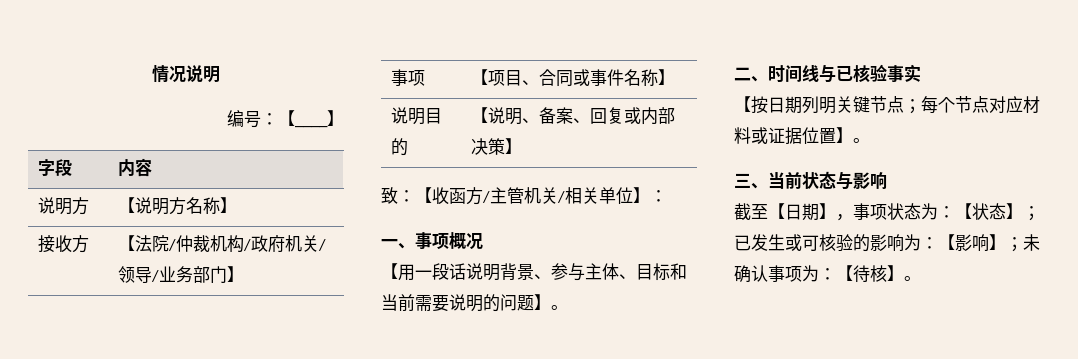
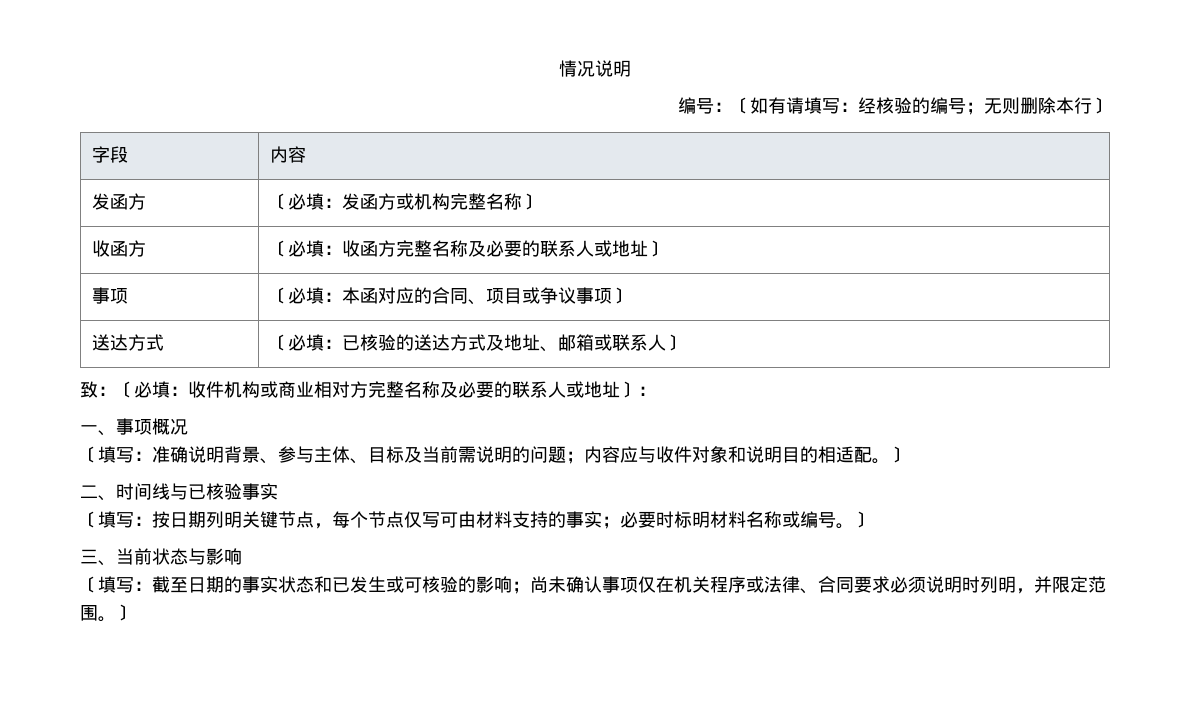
[278,110,344,128] 【____】 -> [732,97,1110,115] 〔如有请填写：经核验的编号；无则删除本行〕
[38,197,90,215] [118,197,238,215] [38,235,90,253] [118,235,327,253] [118,266,245,283] [391,69,426,86] [471,69,676,87] [391,107,443,125] [391,138,409,156] [471,107,676,125] [471,138,523,155] [381,187,650,205] 说明方 | 【说明方名称】 // 接收方 | 【法院/仲裁机构/政府机关/领导/业务部门】 // 事项 | 【项目、合同或事件名称】 // 说明目的 | 【说明、备案、回复或内部决策】 // 致：【收函方/主管机关/相关单位】 -> [91,193,146,210] [269,193,540,210] [91,240,146,257] [269,240,666,257] [91,287,128,304] [269,287,630,305] [91,334,164,351] [269,334,684,352] [80,381,638,398] 发函方 | 〔必填：发函方或机构完整名称〕 // 收函方 | 〔必填：收函方完整名称及必要的联系人或地址〕 // 事项 | 〔必填：本函对应的合同、项目或争议事项〕 // 送达方式 | 〔必填：已核验的送达方式及地址、邮箱或联系人〕 // 致：〔必填：收件机构或商业相对方完整名称及必要的联系人或地址〕
[381,263,466,281] 【用一段话 -> [80,446,188,463] 〔填写：准确
[670,263,687,280] [381,294,568,312] 和当前需要说明的问题】。 -> [404,446,908,464] 及当前需说明的问题；内容应与收件对象和说明目的相适配。〕
[734,96,751,112] 【 -> [80,511,152,528] 〔填写：
[904,99,921,114] ； -> [314,523,332,529] ，
[989,96,1040,113] [734,127,870,145] 对应材料或证据位置】。 -> [404,511,872,529] 仅写可由材料支持的事实；必要时标明材料名称或编号。〕
[734,203,1040,221] 截至【日期】，事项状态为：【状态】； -> [80,576,332,593] 〔填写：截至日期的事实状态和
[904,234,1040,252] [734,265,921,283] 为：【影响】；未确认事项为：【待核】。 -> [512,576,1106,594] [80,604,134,622] ；尚未确认事项仅在机关程序或法律、合同要求必须说明时列明，并限定范围。〕

